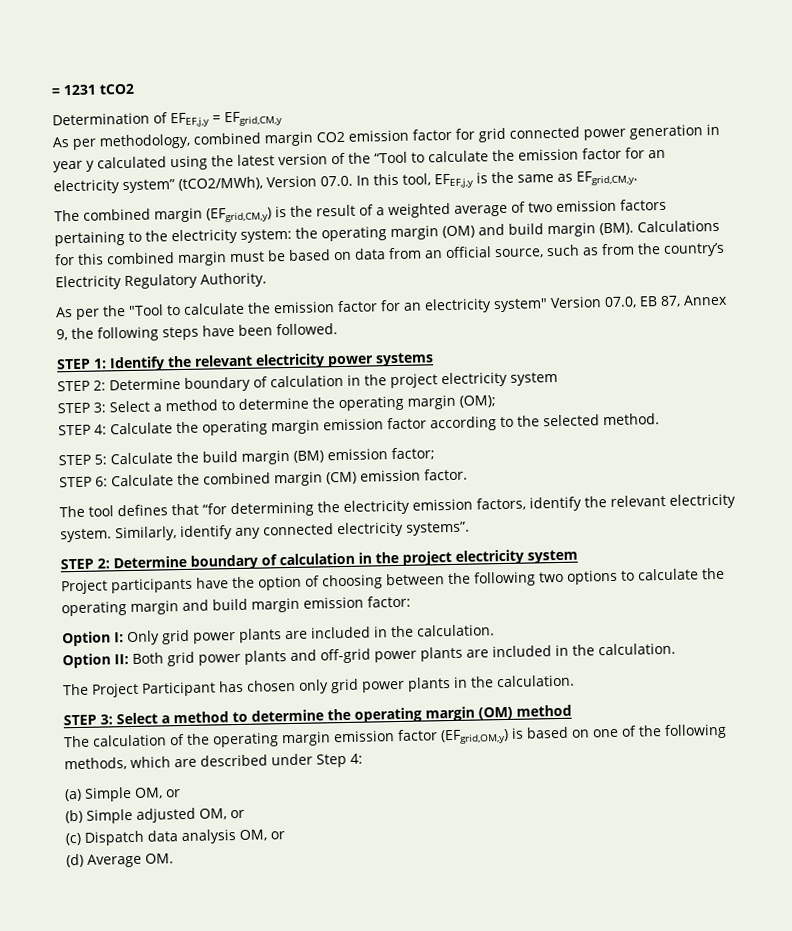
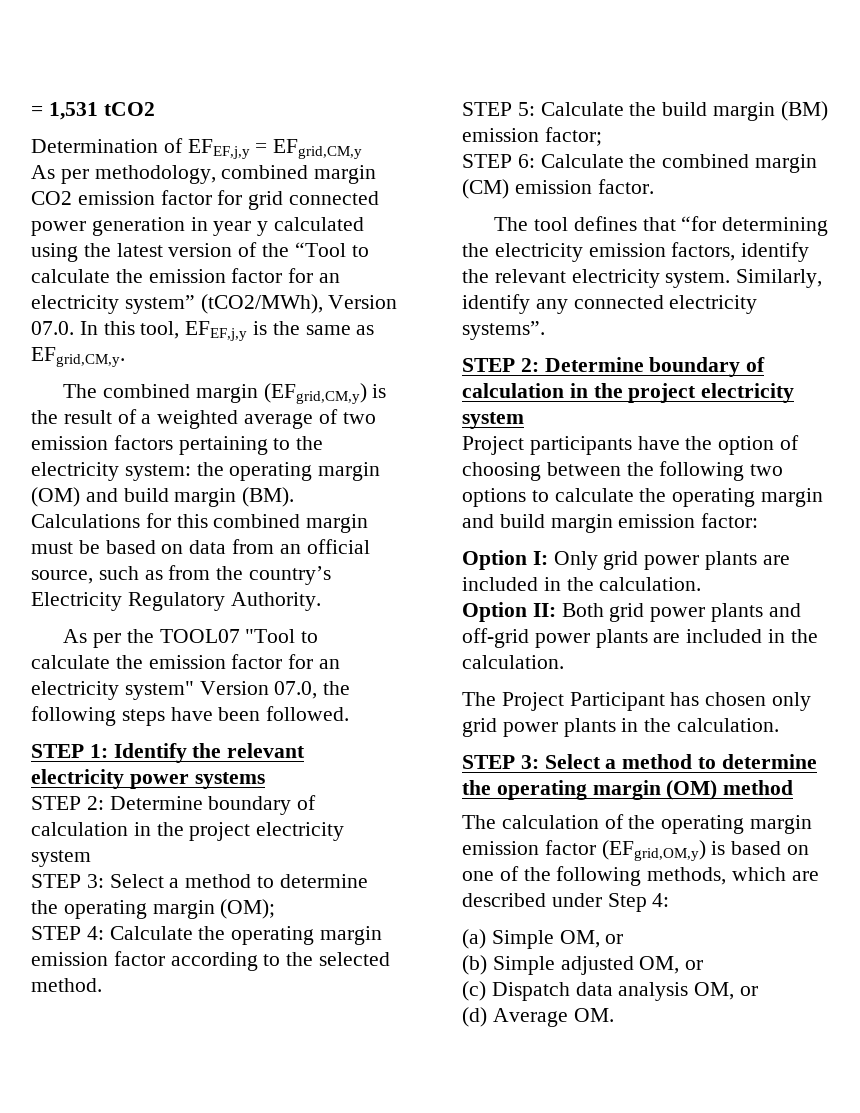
[51,84,97,96] = 1231 -> [31,102,98,120] = 1,531
(126, 311) none -> [159,629,240,643] TOOL07
[638,294,728,308] [56,329,68,341] EB 87, Annex 9, -> (318, 690) none

